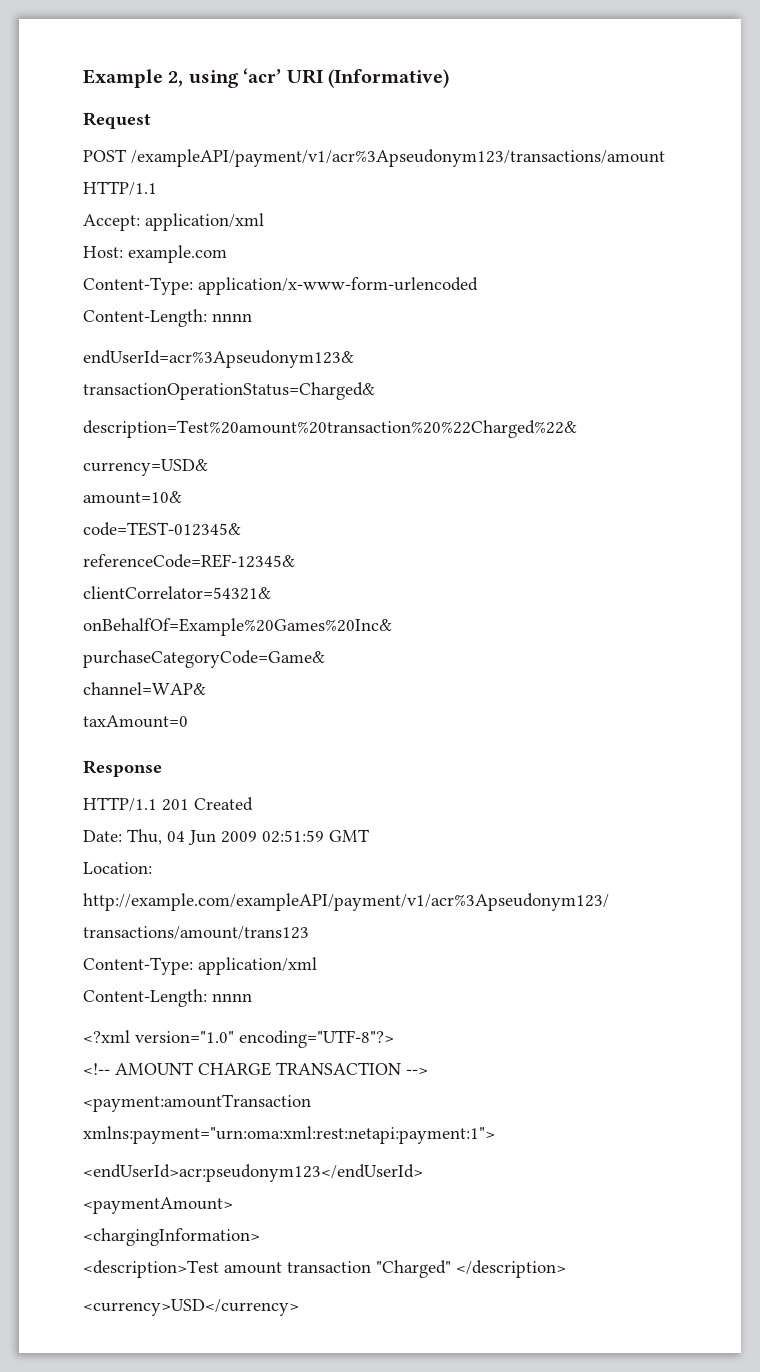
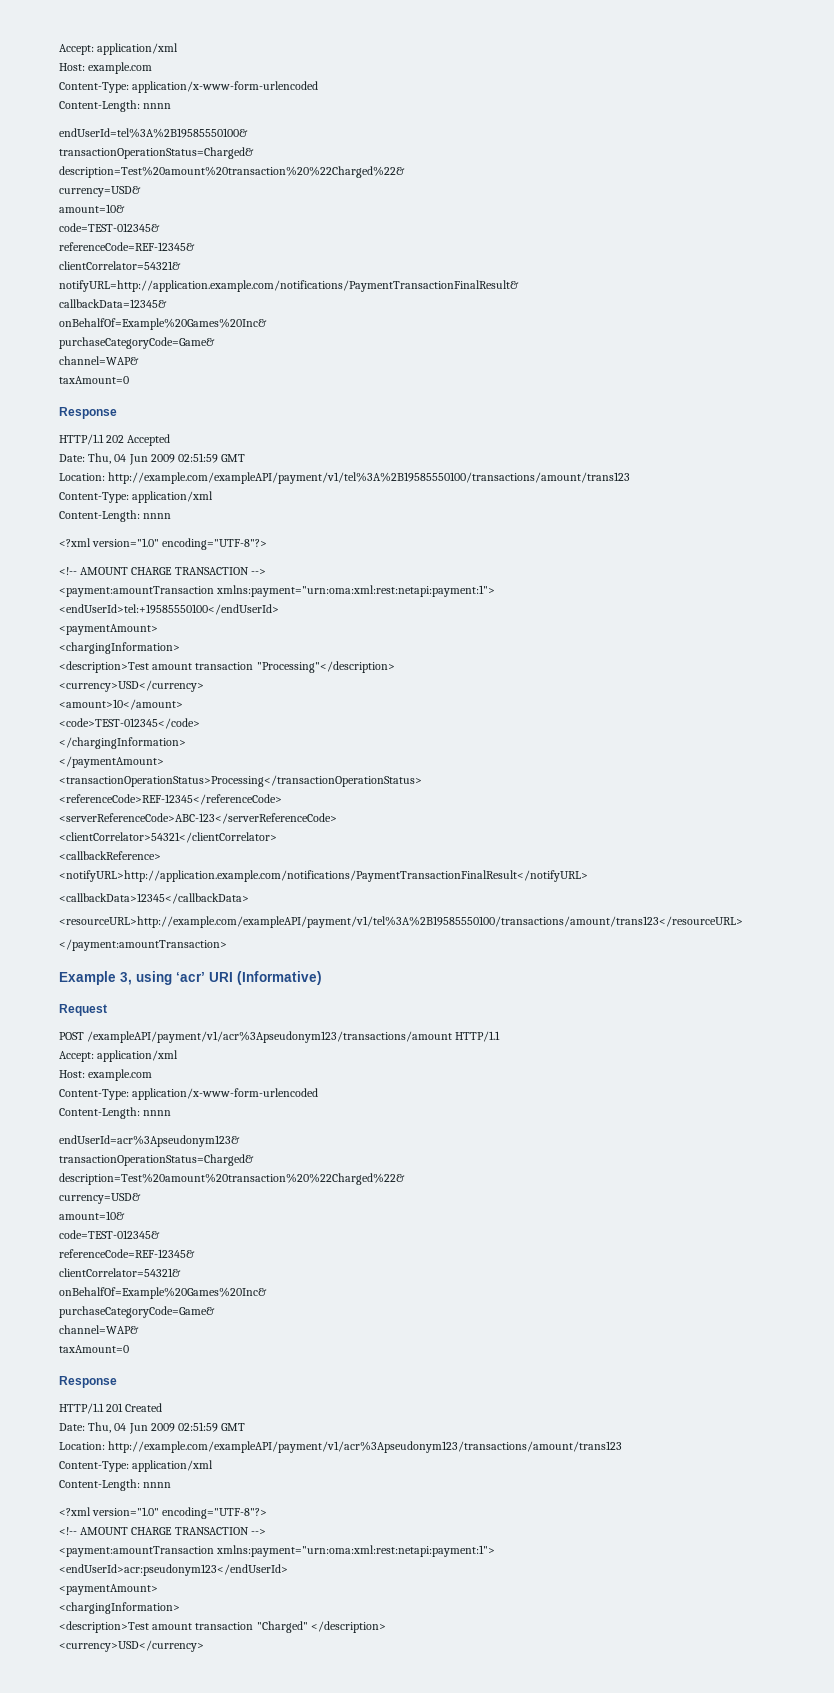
[83,69,184,88] Example 2, -> [59,43,179,55] [59,62,153,74] [59,81,319,93] [59,100,172,112] [59,128,248,138] [59,147,254,159] [59,166,405,178] [59,186,141,197] [59,204,125,213] [59,223,160,232] [59,242,195,251] [59,261,181,270] [59,280,519,292] [59,299,167,308] [59,318,267,330] [59,337,215,349] [59,356,139,365] [59,376,129,384] [59,407,117,419] [59,434,171,446] [59,453,246,465] [59,472,631,484] [59,491,214,503] [59,510,172,522] [59,538,268,550] [59,567,266,575] [59,585,496,597] [59,604,279,615] [59,624,158,635] [59,642,180,654] [59,661,395,673] [59,680,204,692] [59,699,183,710] [59,718,200,729] [59,737,186,749] [59,756,164,768] [59,775,422,787] [59,794,282,805] [59,813,337,824] [59,832,277,843] [59,851,161,860] [59,870,588,882] [59,893,249,904] [59,916,743,928] [59,939,227,951] [59,971,132,985] Accept: application/xml // Host: example.com // Content-Type: application/x-www-form-urlencoded // Content-Length: nnnn // endUserId=tel%3A%2B19585550100& // transactionOperationStatus=Charged& // description=Test%20amount%20transaction%20%22Charged%22& // currency=USD& // amount=10& // code=TEST-012345& // referenceCode=REF-12345& // clientCorrelator=54321& // notifyURL=http://application.example.com/notifications/PaymentTransactionFinalResult& // callbackData=12345& // onBehalfOf=Example%20Games%20Inc& // purchaseCategoryCode=Game& // channel=WAP& // taxAmount=0 // Response // HTTP/1.1 202 Accepted // Date: Thu, 04 Jun 2009 02:51:59 GMT // Location: http://example.com/exampleAPI/payment/v1/tel%3A%2B19585550100/transactions/amount/trans123 // Content-Type: application/xml // Content-Length: nnnn // <?xml version="1.0" encoding="UTF-8"?> // <!-- AMOUNT CHARGE TRANSACTION --> // <payment:amountTransaction xmlns:payment="urn:oma:xml:rest:netapi:payment:1"> // <endUserId>tel:+19585550100</endUserId> // <paymentAmount> // <chargingInformation> // <description>Test amount transaction "Processing"</description> // <currency>USD</currency> // <amount>10</amount> // <code>TEST-012345</code> // </chargingInformation> // </paymentAmount> // <transactionOperationStatus>Processing</transactionOperationStatus> // <referenceCode>REF-12345</referenceCode> // <serverReferenceCode>ABC-123</serverReferenceCode> // <clientCorrelator>54321</clientCorrelator> // <callbackReference> // <notifyURL>http://application.example.com/notifications/PaymentTransactionFinalResult</notifyURL> // <callbackData>12345</callbackData> // <resourceURL>http://example.com/exampleAPI/payment/v1/tel%3A%2B19585550100/transactions/amount/trans123</resourceURL> // </payment:amountTransaction> // Example 3,

